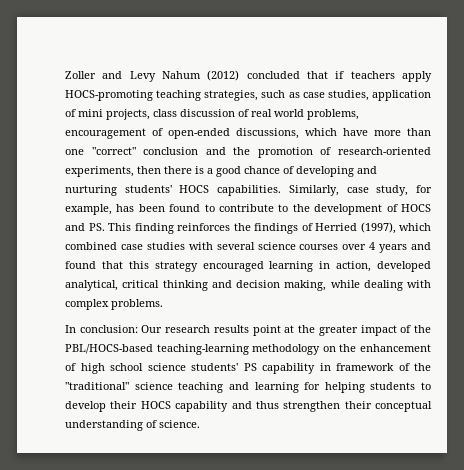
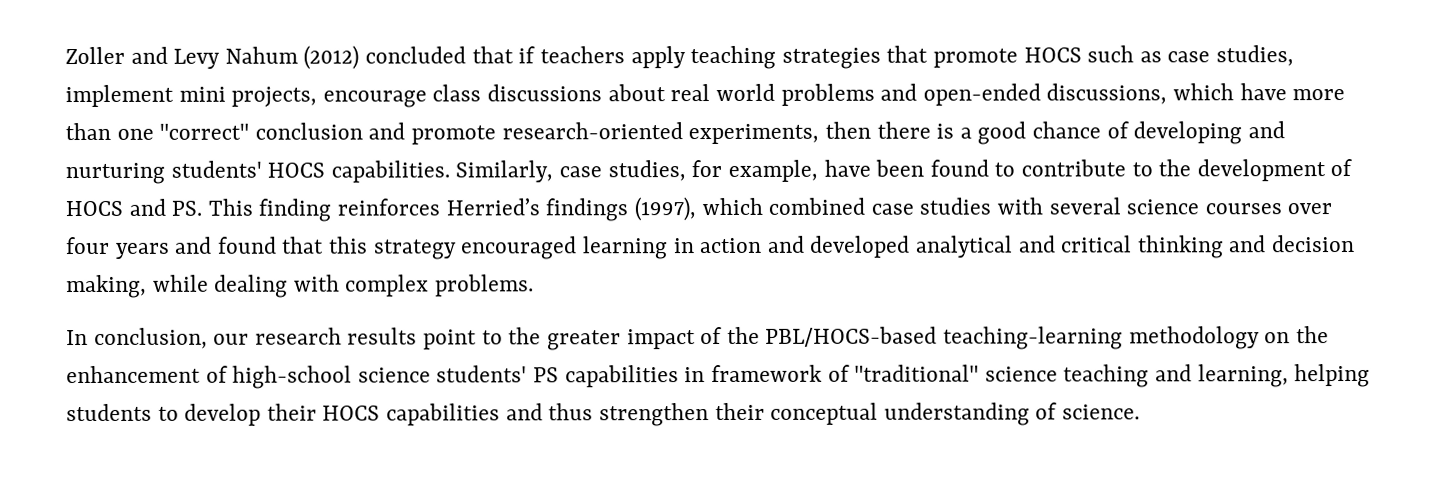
[65,90,431,101] [65,109,359,120] [65,128,163,139] HOCS-promoting teaching strategies, such as case studies, application of mini projects, class discussion of real world problems, encouragement of -> [690,45,1295,70] [65,83,918,108] teaching strategies that promote HOCS such as case studies, implement mini projects, encourage class discussions about real world problems and
[233,147,332,158] the promotion of -> [411,125,497,145] promote
[376,185,409,196] study, -> [607,160,686,182] studies,
[116,204,135,212] has -> [823,159,871,177] have
[233,223,357,234] the findings of Herried -> [445,198,629,222] Herried’s findings
[369,242,376,250] 4 -> [65,236,110,255] four
[336,261,431,272] [65,280,118,291] action, developed analytical, -> [699,235,1056,258] action and developed analytical and
[79,325,163,333] conclusion: Our -> [93,327,250,349] conclusion, our
[284,325,295,333] at -> [481,330,503,345] to
[80,363,143,374] high school -> [232,365,353,389] high-school
[262,363,315,374] capability -> [564,365,679,388] capabilities
[414,363,431,371] the -> (850, 373) none
[254,382,321,393] learning for -> [1197,364,1289,388] learning,
[175,401,229,412] capability -> [386,403,501,426] capabilities

